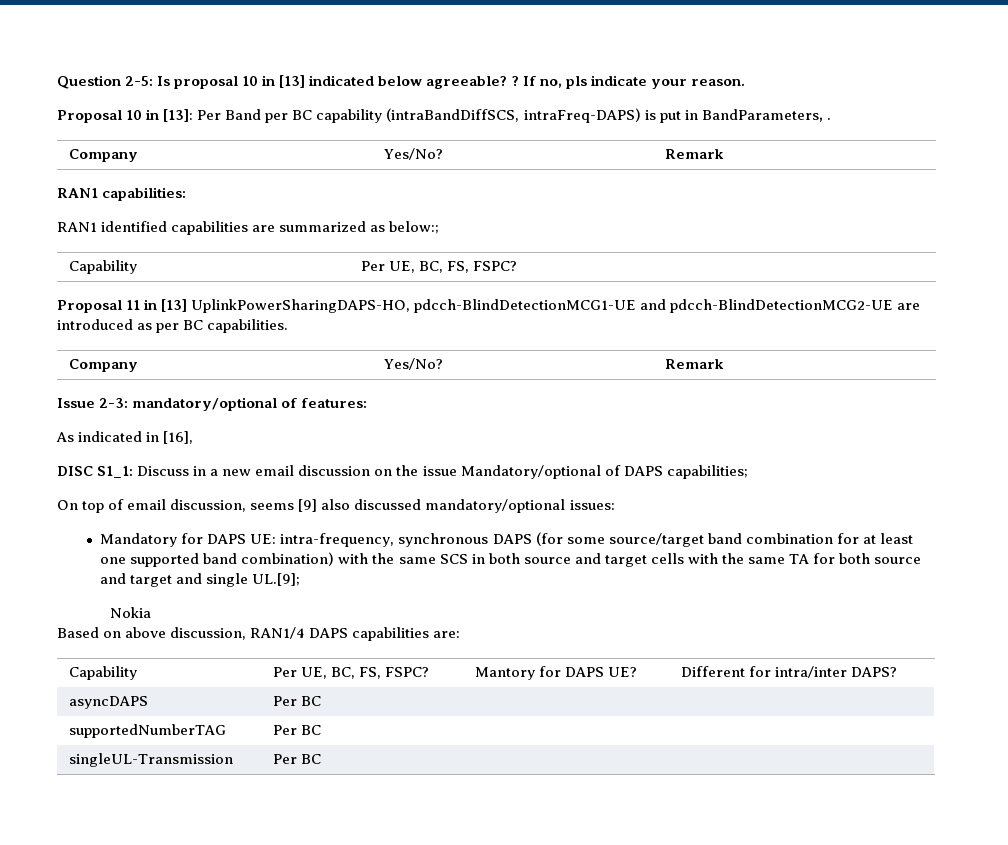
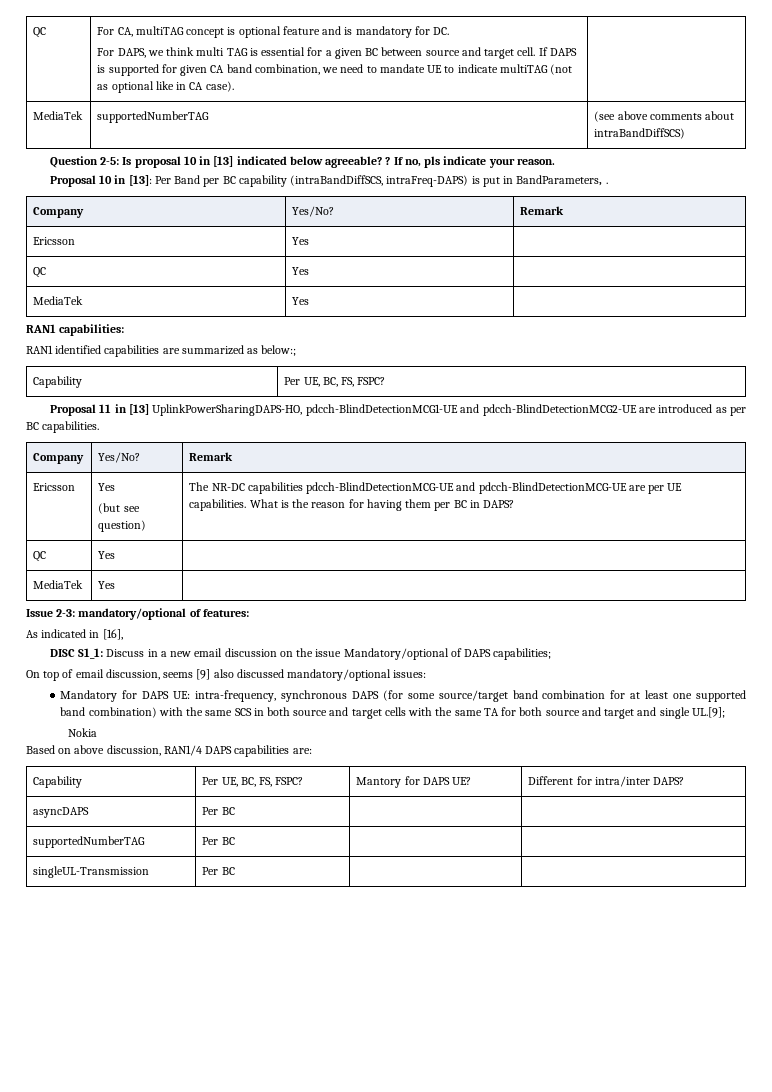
(57, 82) none -> [33,27,47,38] [97,26,450,38] [97,47,577,59] [97,64,573,76] [97,81,234,93] [33,111,84,120] [97,111,210,123] [594,111,735,122] [594,128,686,139] QC | For CA, multiTAG concept is optional feature and is mandatory for DC. // For DAPS, we think multi TAG is essential for a given BC between source and target cell. If DAPS is supported for given CA band combination, we need to mandate UE to indicate multiTAG (not as optional like in CA case). | // MediaTek | supportedNumberTAG | (see above comments about intraBandDiffSCS) //
(724, 154) none -> [33,237,76,245] [292,237,310,245] [33,267,47,278] [292,267,310,275] [33,296,84,305] [292,297,310,305] // Ericsson | Yes | // QC | Yes | // MediaTek | Yes |
(724, 364) none -> [33,483,76,491] [98,483,116,491] [98,503,140,514] [98,520,147,532] [189,482,683,494] [189,499,515,511] [33,551,47,562] [98,551,116,559] [33,580,84,589] [98,581,116,589] // Ericsson | Yes // (but see question) | The NR-DC capabilities pdcch-BlindDetectionMCG-UE and pdcch-BlindDetectionMCG-UE are per UE capabilities. What is the reason for having them per BC in DAPS? // QC | Yes | // MediaTek | Yes |

